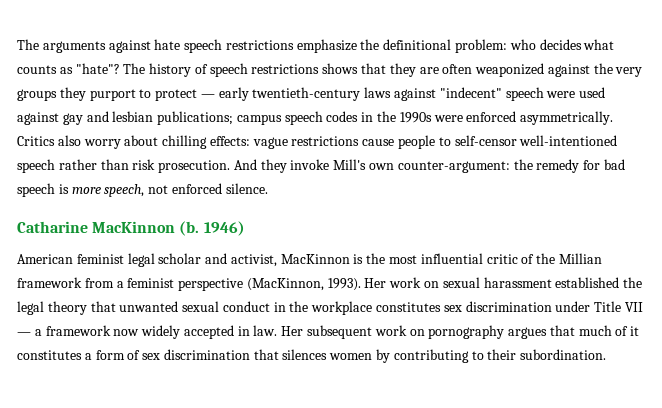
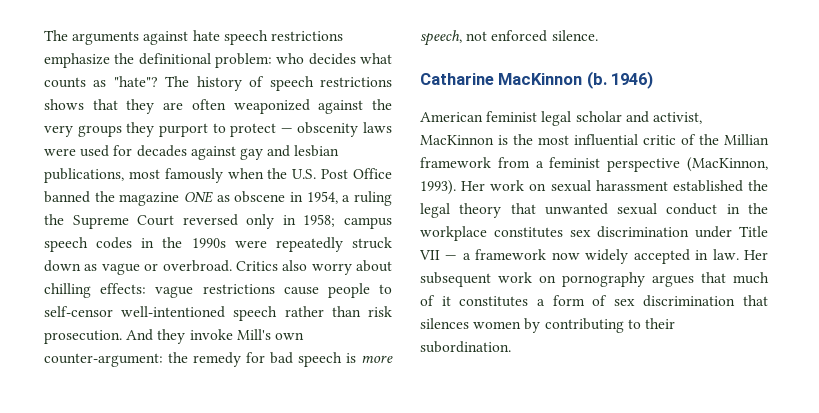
[218,87,606,101] [17,111,234,125] early twentieth-century laws against "indecent" speech were used against gay and lesbian publications; -> [297,122,392,137] [44,145,340,160] [44,168,392,183] [44,191,392,206] [44,214,336,229] obscenity laws were used for decades against gay and lesbian publications, most famously when the U.S. Post Office banned the magazine ONE as obscene in 1954, a ruling the Supreme Court reversed only in 1958;
[466,111,614,125] enforced asymmetrically. -> [275,237,392,252] [44,260,232,275] repeatedly struck down as vague or overbroad.

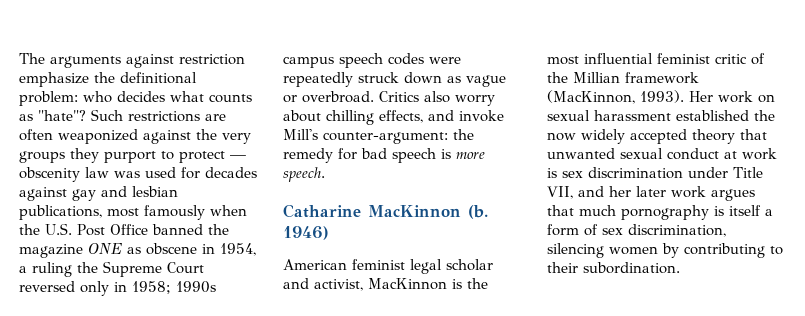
[192,30,343,45] hate speech restrictions -> [179,54,245,65] restriction
[165,76,392,91] [44,99,155,114] The history of speech restrictions shows that they -> [91,109,200,122] Such restrictions
[363,122,392,133] [44,148,76,156] laws were -> [85,167,140,178] law was
(336, 220) none -> [176,281,216,293] 1990s
[141,237,226,248] in the 1990s -> (424, 59) none
[100,283,392,298] [44,306,392,321] [44,329,186,344] effects: vague restrictions cause people to self-censor well-intentioned speech rather than risk prosecution. And they -> [379,110,454,123] effects, and
[274,332,304,340] own -> (318, 134) none
[420,30,598,46] speech, not enforced silence. -> [283,167,325,182] speech.
(638, 140) none -> [657,53,710,64] feminist
[497,157,681,172] from a feminist perspective -> (699, 78) none
[420,203,450,218] legal -> [547,129,687,144] now widely accepted
[726,203,768,214] [420,226,768,241] [419,249,768,264] [420,272,769,287] [420,295,529,307] in the workplace constitutes sex discrimination under Title VII — a framework now widely accepted in law. Her subsequent work on pornography argues that much of it constitutes -> [724,148,777,160] [547,167,763,179] [547,186,755,201] [547,205,761,220] at work is sex discrimination under Title VII, and her later work argues that much pornography is itself
[643,295,768,307] [420,318,469,329] discrimination that silences -> [628,224,726,237] [547,243,604,258] discrimination, silencing

